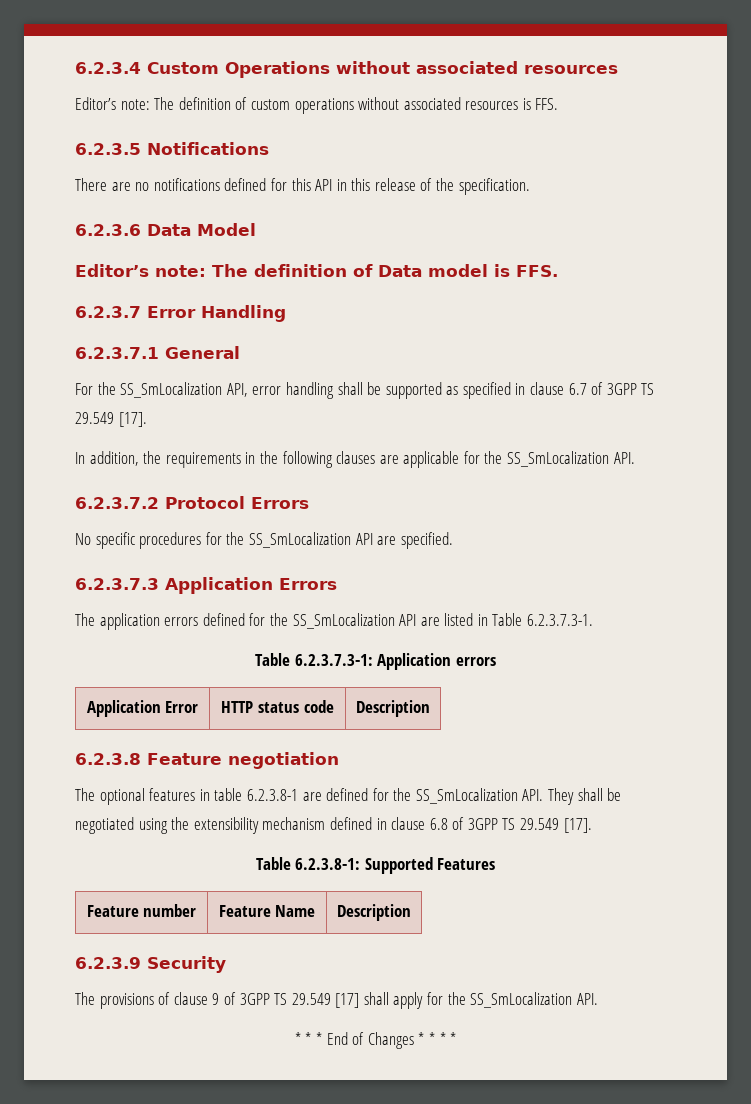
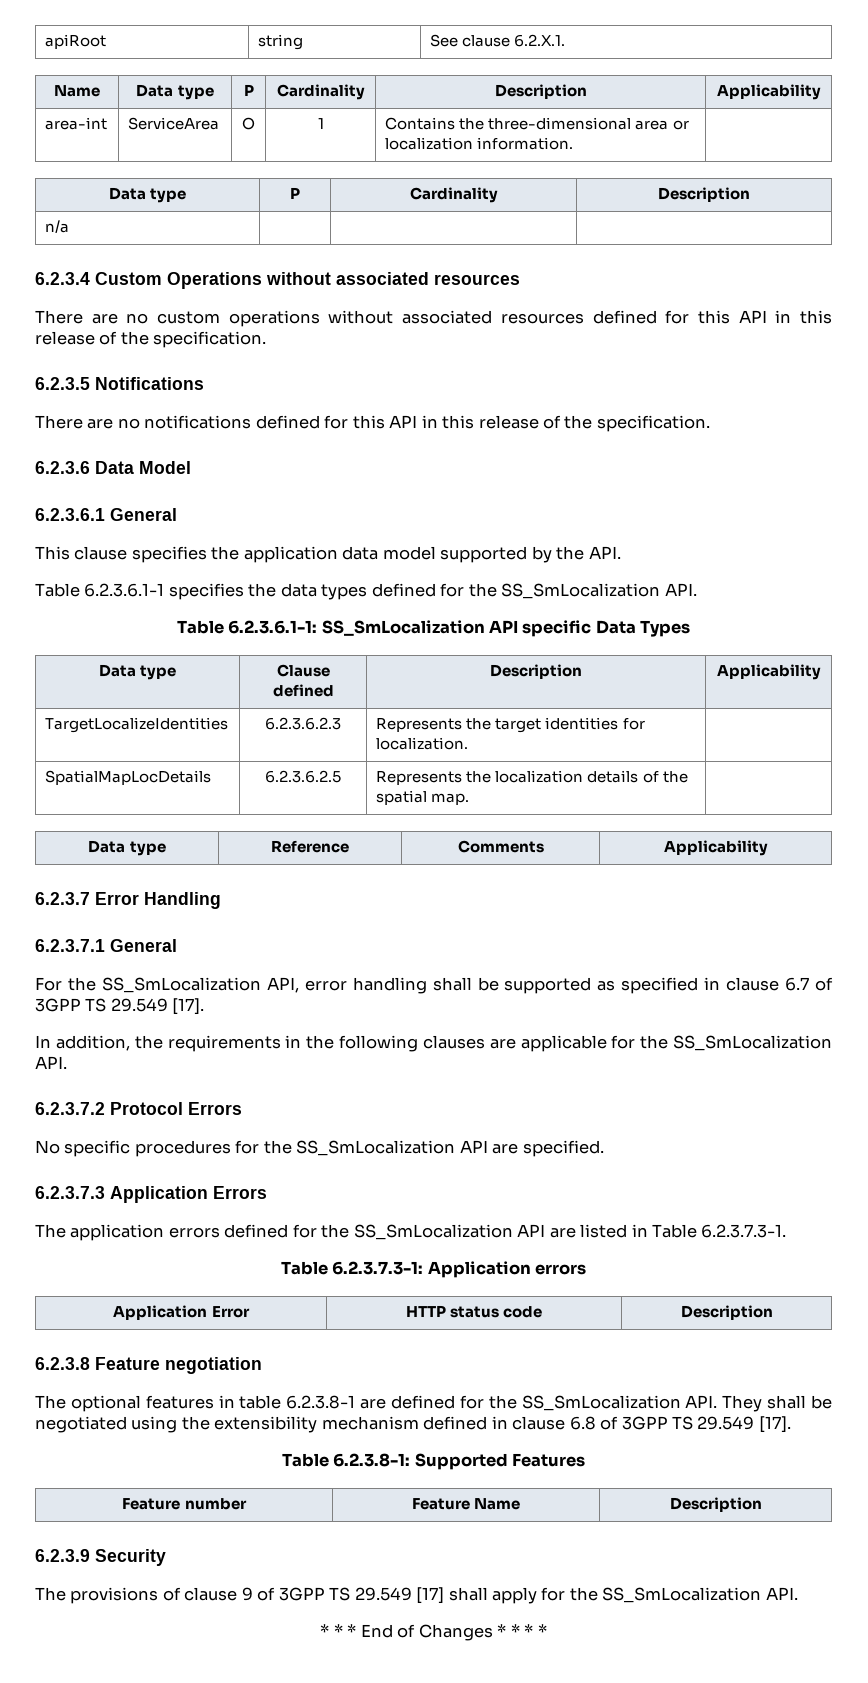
(75, 68) none -> [45,34,107,49] [258,34,304,50] [430,34,566,47] [54,85,100,97] [136,84,214,100] [243,84,254,96] [276,84,365,100] [494,84,587,99] [716,84,821,100] [45,117,108,130] [128,117,220,130] [242,117,255,130] [317,118,324,129] [385,117,689,130] [385,137,574,150] [108,187,187,203] [290,187,300,199] [409,187,498,203] [658,187,750,202] [45,220,70,233] apiRoot | string | See clause 6.2.X.1. // Name | Data type | P | Cardinality | Description | Applicability // area-int | ServiceArea | O | 1 | Contains the three-dimensional area or localization information. | // Data type | P | Cardinality | Description // n/a | | | //
[75,97,248,110] Editor’s note: The definition of -> [35,310,149,324] There are no
[522,98,559,110] is FFS. -> [592,310,833,324] [35,331,267,348] defined for this API in this release of the specification.
[75,264,558,277] Editor’s note: The definition of Data model is FFS. -> [35,508,177,521] [35,546,621,563] [35,583,697,600] [176,620,691,637] [98,664,177,680] [276,664,330,677] [272,684,334,697] [490,664,582,679] [716,664,821,680] [45,717,229,733] [265,717,341,730] [376,717,645,733] [376,737,469,750] [45,770,212,785] [265,770,341,783] [376,770,688,785] [376,790,470,805] [88,840,166,856] [271,840,349,853] [457,840,544,853] [663,840,768,856] 6.2.3.6.1 General // This clause specifies the application data model supported by the API. // Table 6.2.3.6.1-1 specifies the data types defined for the SS_SmLocalization API. // Table 6.2.3.6.1-1: SS_SmLocalization API specific Data Types // Data type | Clause defined | Description | Applicability // TargetLocalizeIdentities | 6.2.3.6.2.3 | Represents the target identities for localization. | // SpatialMapLocDetails | 6.2.3.6.2.5 | Represents the localization details of the spatial map. | // Data type | Reference | Comments | Applicability

